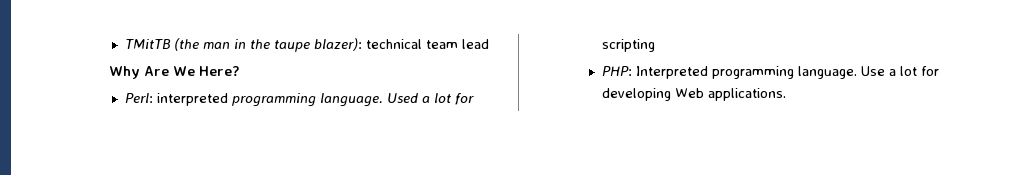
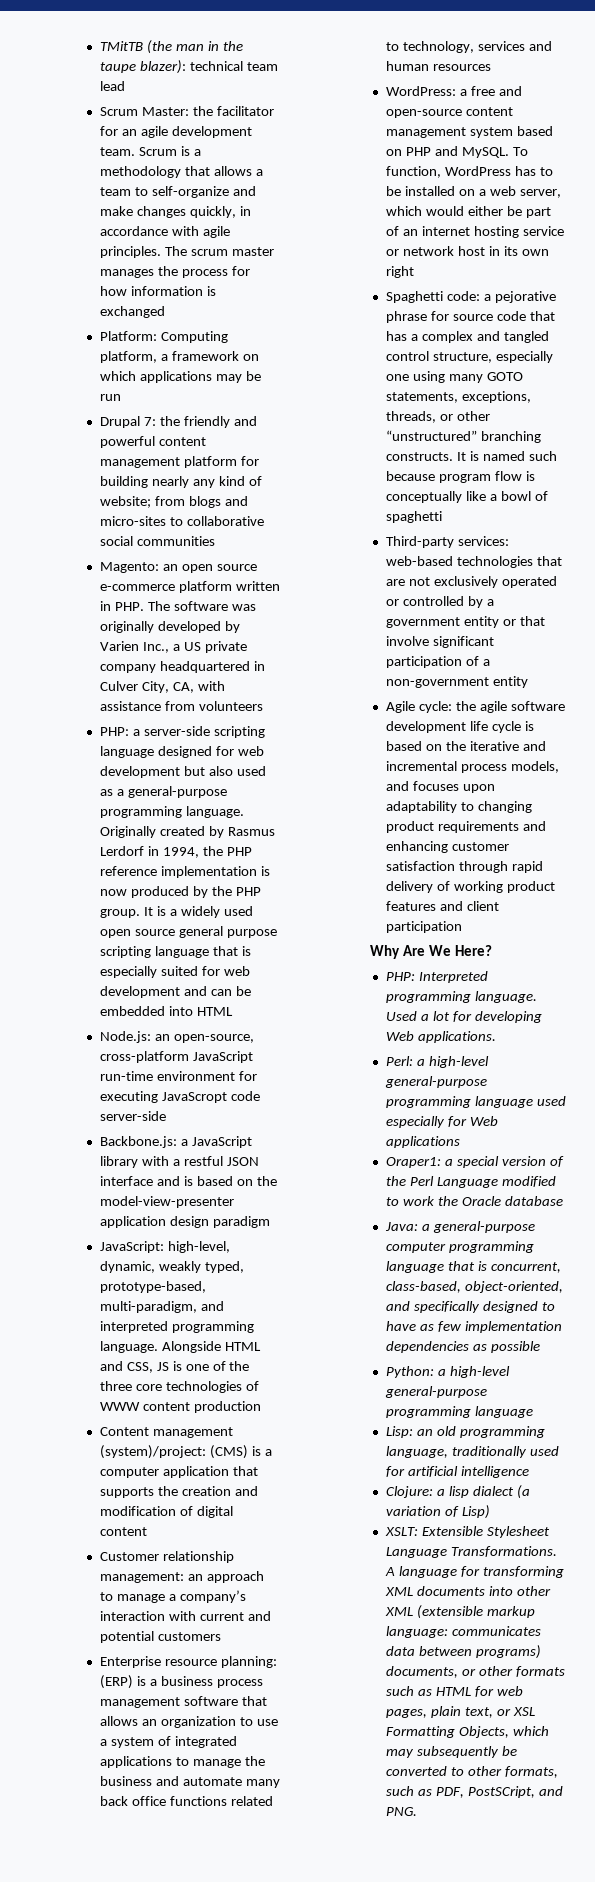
(490, 44) none -> [99,106,274,116] [99,126,252,138] [99,146,201,156] [99,166,263,178] [99,186,256,198] [99,206,251,218] [99,226,230,238] [99,246,274,258] [99,266,250,278] [99,286,216,296] [99,306,165,318] [99,331,228,343] [99,351,259,363] [99,371,261,383] [99,394,121,401] [99,416,257,428] [99,436,206,448] [99,456,259,468] [99,476,262,488] [99,496,248,508] [99,516,264,526] [99,536,215,546] [99,562,257,573] [99,581,280,593] [99,601,256,611] [99,621,240,633] [99,641,247,653] [99,661,265,673] [99,681,225,693] [99,701,263,711] [99,726,265,738] [99,746,264,758] [99,766,266,778] [99,786,227,798] [99,806,244,818] [99,826,275,838] [99,846,252,858] [99,866,270,878] [99,886,261,898] [99,906,253,918] [99,926,277,938] [99,946,251,958] [99,966,250,978] [99,986,251,998] [99,1006,233,1016] [99,1031,254,1043] [99,1051,253,1063] [99,1071,257,1081] [99,1091,260,1103] [99,1111,166,1121] [99,1136,252,1148] [99,1156,259,1168] [99,1176,277,1186] [99,1196,234,1208] [99,1216,270,1228] [99,1241,230,1253] [99,1261,244,1273] [99,1281,206,1293] [99,1301,224,1313] [99,1321,254,1333] [99,1341,261,1353] [99,1361,250,1373] [99,1381,259,1393] [99,1401,261,1413] [99,1427,233,1438] [99,1445,272,1459] [99,1466,258,1478] [99,1486,258,1498] [99,1506,233,1518] [99,1527,147,1536] [99,1551,234,1563] [99,1571,264,1583] [99,1590,246,1603] [99,1611,271,1621] [99,1631,221,1643] [99,1656,277,1668] [99,1675,263,1689] [99,1696,267,1708] [99,1716,278,1728] [99,1736,237,1748] [99,1756,265,1768] [99,1776,280,1788] [99,1796,273,1806] [385,41,552,53] [385,61,491,71] [385,86,522,96] [385,107,513,118] [385,126,553,138] [385,146,528,158] [385,166,553,178] [385,186,561,198] [385,206,551,218] [385,226,564,238] [385,246,549,256] [385,266,414,278] [385,291,556,303] [385,311,555,323] [385,331,549,343] [385,351,553,363] [385,371,523,383] [385,391,531,403] [385,411,490,423] [385,430,541,443] [385,451,557,461] [385,471,535,483] [385,491,548,503] [385,511,442,523] [385,536,509,548] [385,556,562,568] [385,576,557,588] [385,596,494,608] [385,616,545,628] [385,636,494,648] [385,656,490,668] [385,676,528,688] [385,701,565,713] [385,721,534,733] [385,741,546,751] [385,761,559,773] [385,781,495,793] [385,801,532,813] [385,821,546,833] [385,841,509,853] [385,861,543,873] [385,881,555,893] [385,901,499,911] [385,921,462,933] // Scrum Master: the facilitator for an agile development team. Scrum is a methodology that allows a team to self-organize and make changes quickly, in accordance with agile principles. The scrum master manages the process for how information is exchanged // Platform: Computing platform, a framework on which applications may be run // Drupal 7: the friendly and powerful content management platform for building nearly any kind of website; from blogs and micro-sites to collaborative social communities // Magento: an open source e-commerce platform written in PHP. The software was originally developed by Varien Inc., a US private company headquartered in Culver City, CA, with assistance from volunteers // PHP: a server-side scripting language designed for web development but also used as a general-purpose programming language. Originally created by Rasmus Lerdorf in 1994, the PHP reference implementation is now produced by the PHP group. It is a widely used open source general purpose scripting language that is especially suited for web development and can be embedded into HTML // Node.js: an open-source, cross-platform JavaScript run-time environment for executing JavaScropt code server-side // Backbone.js: a JavaScript library with a restful JSON interface and is based on the model-view-presenter application design paradigm // JavaScript: high-level, dynamic, weakly typed, prototype-based, multi-paradigm, and interpreted programming language. Alongside HTML and CSS, JS is one of the three core technologies of WWW content production // Content management (system)/project: (CMS) is a computer application that supports the creation and modification of digital content // Customer relationship management: an approach to manage a company’s interaction with current and potential customers // Enterprise resource planning: (ERP) is a business process management software that allows an organization to use a system of integrated applications to manage the business and automate many back office functions related to technology, services and human resources // WordPress: a free and open-source content management system based on PHP and MySQL. To function, WordPress has to be installed on a web server, which would either be part of an internet hosting service or network host in its own right // Spaghetti code: a pejorative phrase for source code that has a complex and tangled control structure, especially one using many GOTO statements, exceptions, threads, or other “unstructured” branching constructs. It is named such because program flow is conceptually like a bowl of spaghetti // Third-party services: web-based technologies that are not exclusively operated or controlled by a government entity or that involve significant participation of a non-government entity // Agile cycle: the agile software development life cycle is based on the iterative and incremental process models, and focuses upon adaptability to changing product requirements and enhancing customer satisfaction through rapid delivery of working product features and client participation
[125,93,229,106] Perl: interpreted -> [385,971,488,983] PHP: Interpreted
[602,39,656,52] [602,66,940,79] [602,88,787,101] scripting // PHP: Interpreted programming language. Use a lot for developing Web applications. -> [474,1011,542,1023] [385,1031,496,1043] [385,1056,489,1068] [384,1076,487,1088] [385,1096,566,1108] [385,1116,498,1128] [385,1136,460,1148] [385,1156,564,1168] [385,1176,556,1188] [385,1196,563,1206] [384,1221,535,1233] [385,1241,534,1253] [385,1261,561,1273] [385,1281,563,1293] [385,1301,555,1313] [385,1321,562,1333] [385,1341,540,1353] [385,1366,510,1378] [384,1386,487,1398] [385,1406,533,1418] [385,1426,545,1438] [385,1446,559,1458] [385,1466,529,1478] [385,1485,530,1499] [385,1505,490,1519] [384,1526,550,1538] [385,1546,557,1558] [384,1566,564,1578] [384,1586,551,1596] [384,1605,535,1619] [385,1626,541,1638] [385,1645,541,1659] [385,1666,565,1678] [385,1686,523,1697] [385,1706,535,1718] [385,1726,549,1738] [385,1746,517,1758] [385,1766,558,1778] [385,1786,563,1798] [385,1807,417,1816] developing Web applications. // Perl: a high-level general-purpose programming language used especially for Web applications // Oraper1: a special version of the Perl Language modified to work the Oracle database // Java: a general-purpose computer programming language that is concurrent, class-based, object-oriented, and specifically designed to have as few implementation dependencies as possible // Python: a high-level general-purpose programming language // Lisp: an old programming language, traditionally used for artificial intelligence // Clojure: a lisp dialect (a variation of Lisp) // XSLT: Extensible Stylesheet Language Transformations. A language for transforming XML documents into other XML (extensible markup language: communicates data between programs) documents, or other formats such as HTML for web pages, plain text, or XSL Formatting Objects, which may subsequently be converted to other formats, such as PDF, PostSCript, and PNG.

